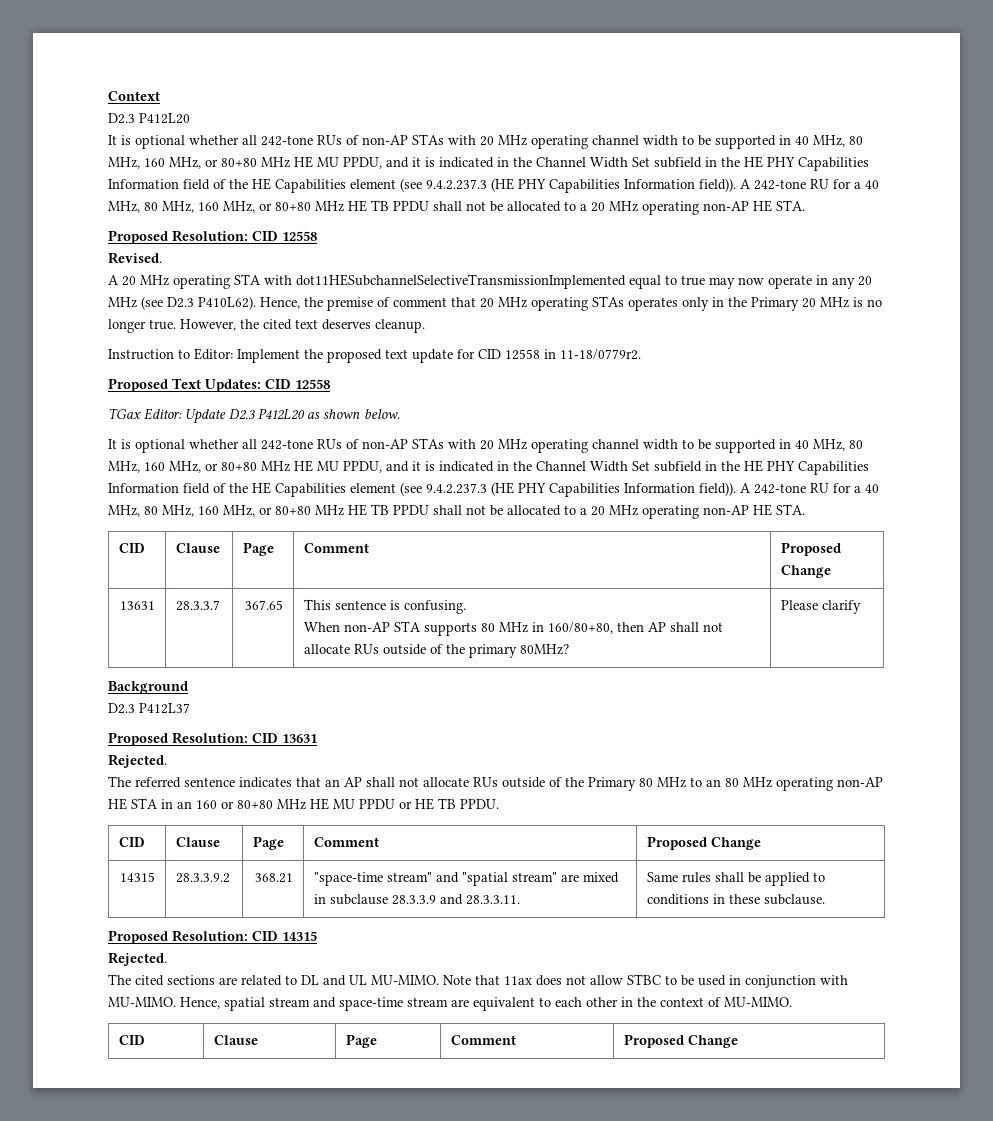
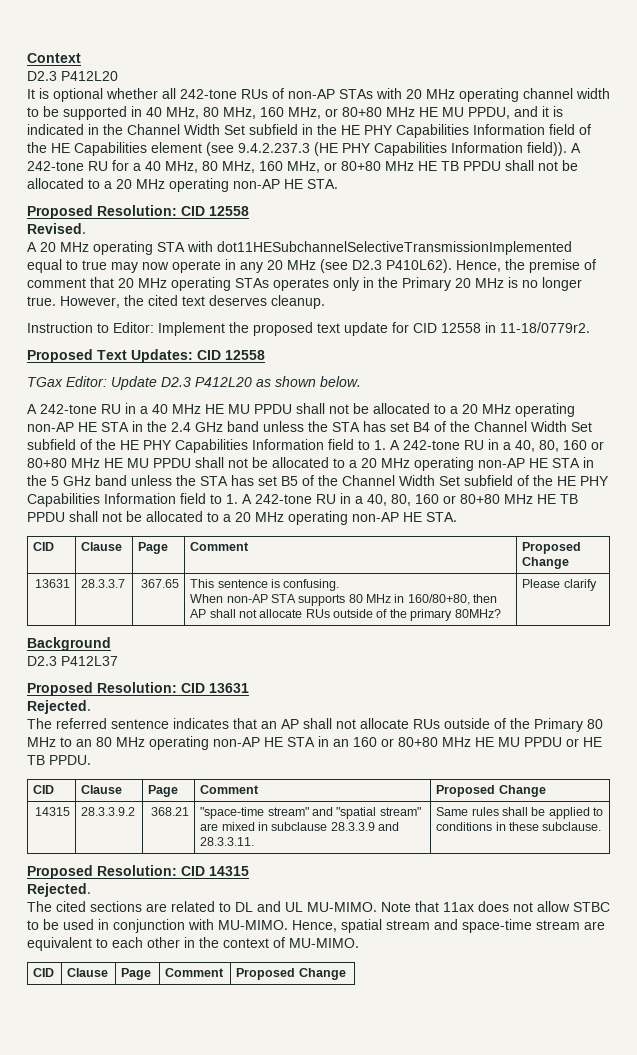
[108,438,863,453] [108,460,869,475] [108,482,879,497] [108,505,255,517] It is optional whether all 242-tone RUs of non-AP STAs with 20 MHz operating channel width to be supported in 40 MHz, 80 MHz, 160 MHz, or 80+80 MHz HE MU PPDU, and it is indicated in the Channel Width Set subfield in the HE PHY Capabilities Information field of the HE Capabilities element (see 9.4.2.237.3 (HE PHY Capabilities Information field)). A 242-tone RU for a 40 MHz, 80 MHz, 160 MHz, -> [27,403,575,417] [27,421,592,432] [27,439,604,453] [27,457,594,471] [27,475,609,486] [27,493,439,507] A 242-tone RU in a 40 MHz HE MU PPDU shall not be allocated to a 20 MHz operating non-AP HE STA in the 2.4 GHz band unless the STA has set B4 of the Channel Width Set subfield of the HE PHY Capabilities Information field to 1. A 242-tone RU in a 40, 80, 160 or 80+80 MHz HE MU PPDU shall not be allocated to a 20 MHz operating non-AP HE STA in the 5 GHz band unless the STA has set B5 of the Channel Width Set subfield of the HE PHY Capabilities Information field to 1. A 242-tone RU in a 40, 80, 160

